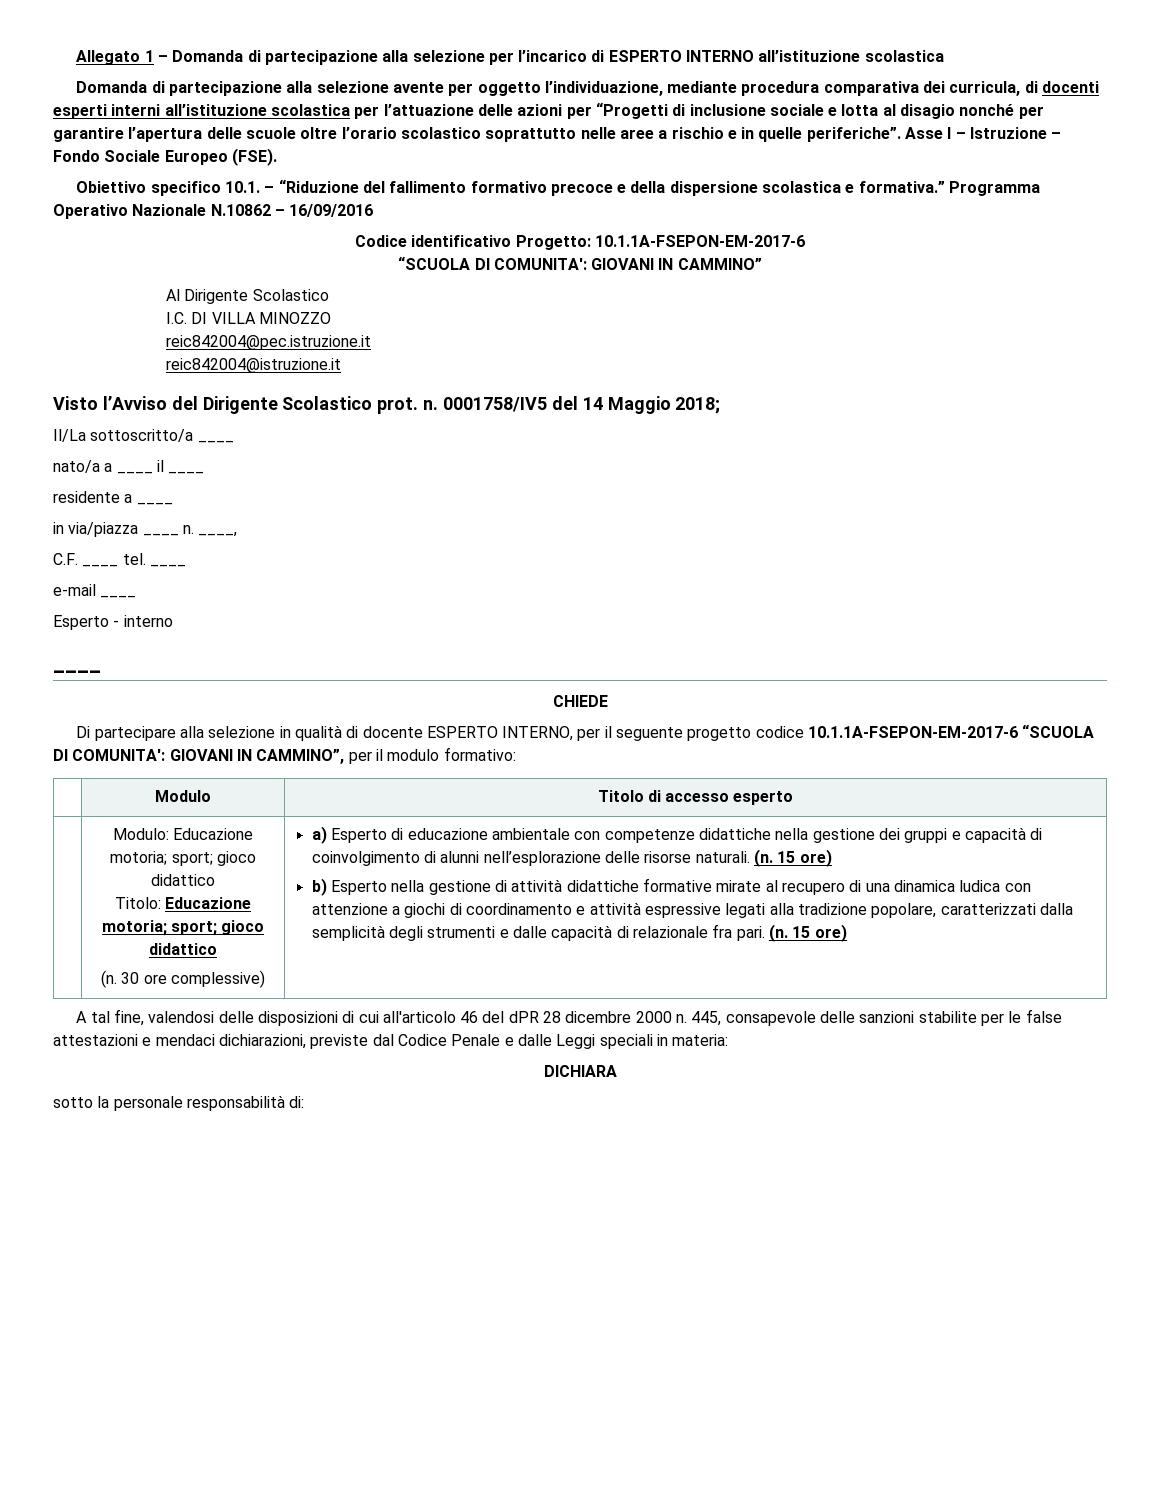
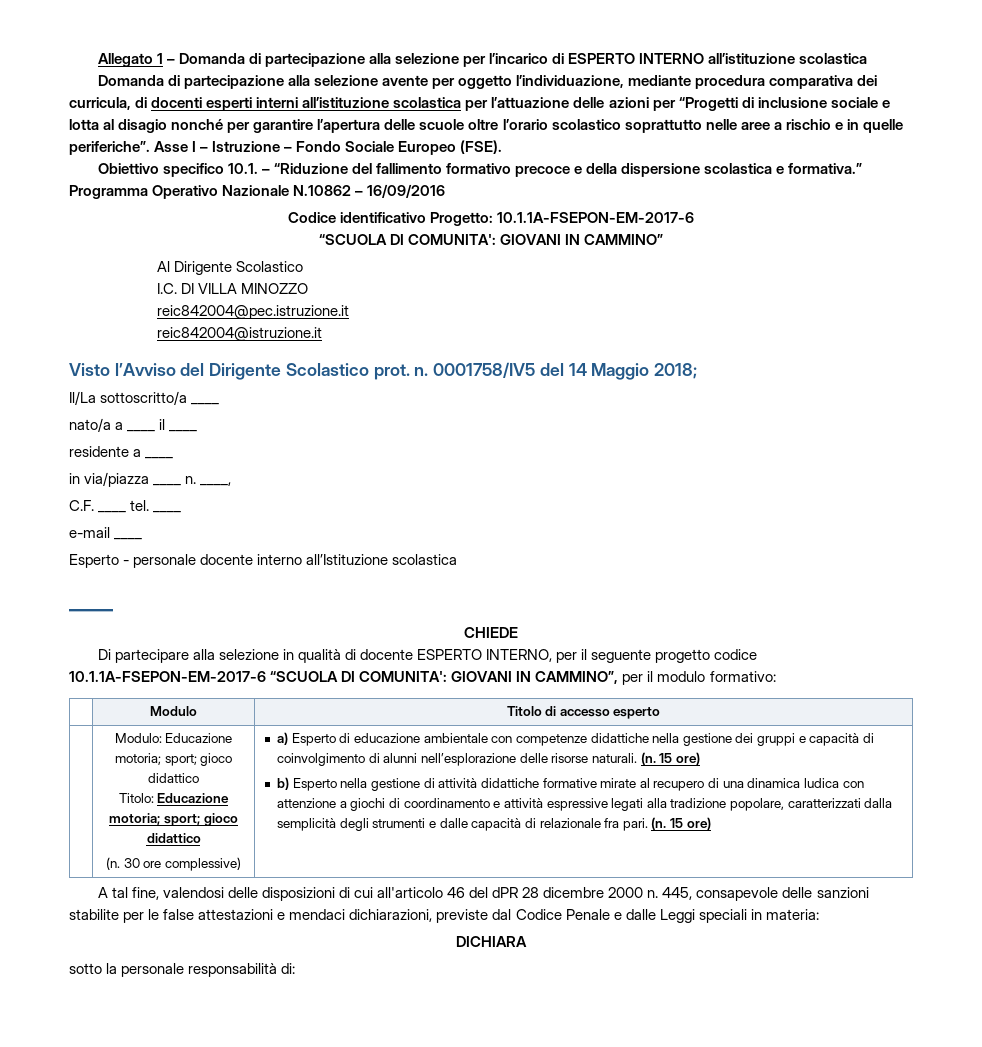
(120, 623) none -> [133,554,254,568] personale docente
(173, 621) none -> [306,554,458,565] all’Istituzione scolastica

